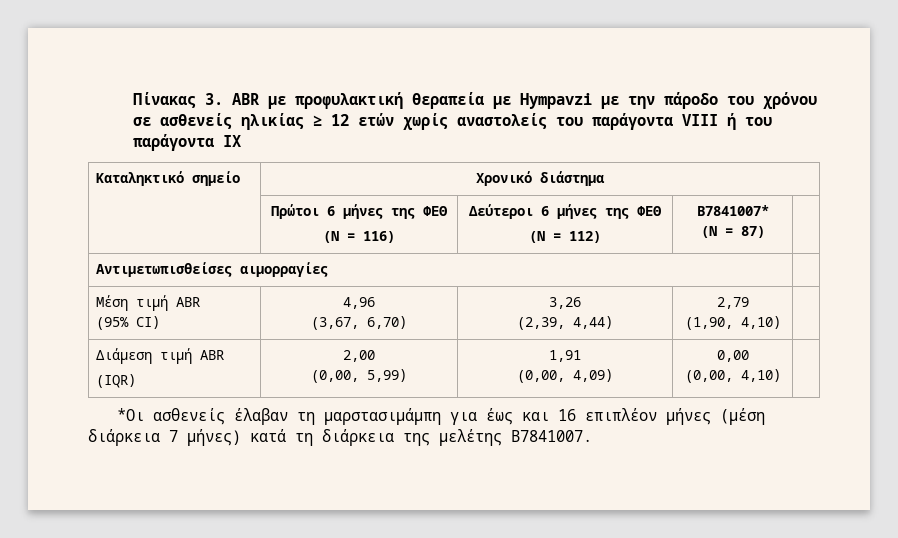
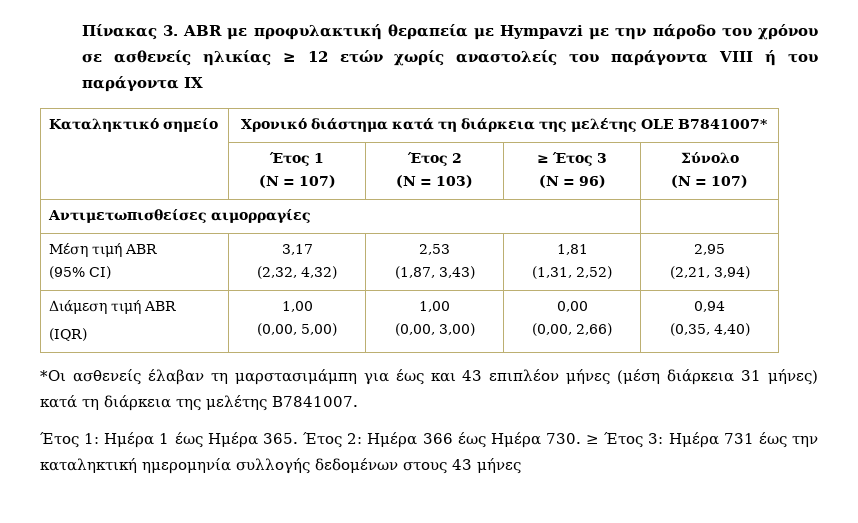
[271,204,447,219] [323,231,395,243] [469,204,661,219] [529,231,601,243] [696,205,769,216] [700,226,765,238] // | Πρώτοι 6 μήνες της ΦΕΘ // (N = 116) | Δεύτεροι 6 μήνες της ΦΕΘ // (N = 112) | B7841007* // (N = 87) | -> [391,118,768,132] [269,152,324,166] [258,175,336,188] [406,152,462,166] [396,175,473,188] [537,152,607,166] [538,175,606,188] [680,152,739,164] [671,175,748,188] κατά τη διάρκεια της μελέτης OLE B7841007* // | Έτος 1 // (N = 107) | Έτος 2 // (N = 103) | ≥ Έτος 3 // (N = 96) | Σύνολο // (N = 107)
[343,297,375,309] [311,316,407,330] [549,297,581,309] [517,316,613,330] [716,297,749,309] [684,316,781,330] 4,96 // (3,67, 6,70) | 3,26 // (2,39, 4,44) | 2,79 // (1,90, 4,10) | -> [281,244,313,255] [257,266,337,279] [419,244,450,255] [394,266,475,279] [556,244,588,255] [532,266,612,279] [694,244,725,255] [669,266,750,279] 3,17 // (2,32, 4,32) | 2,53 // (1,87, 3,43) | 1,81 // (1,31, 2,52) | 2,95 // (2,21, 3,94)
[343,350,375,362] [311,369,407,383] [549,350,581,362] [517,369,613,383] 2,00 // (0,00, 5,99) | 1,91 // (0,00, 4,09) -> [281,301,313,312] [257,323,337,336] [419,301,450,312] [394,323,475,336] 1,00 // (0,00, 5,00) | 1,00 // (0,00, 3,00)
[740,369,781,382] 4,10) | -> [576,323,612,336] [694,301,725,312] [669,323,750,336] 2,66) | 0,94 // (0,35, 4,40)
[557,409,576,421] 16 -> [462,370,483,381] 43
[169,430,178,442] 7 -> [741,370,762,381] 31
(592, 436) none -> [40,432,818,448] [40,458,521,474] // Έτος 1: Ημέρα 1 έως Ημέρα 365. Έτος 2: Ημέρα 366 έως Ημέρα 730. ≥ Έτος 3: Ημέρα 731 έως την καταληκτική ημερομηνία συλλογής δεδομένων στους 43 μήνες

